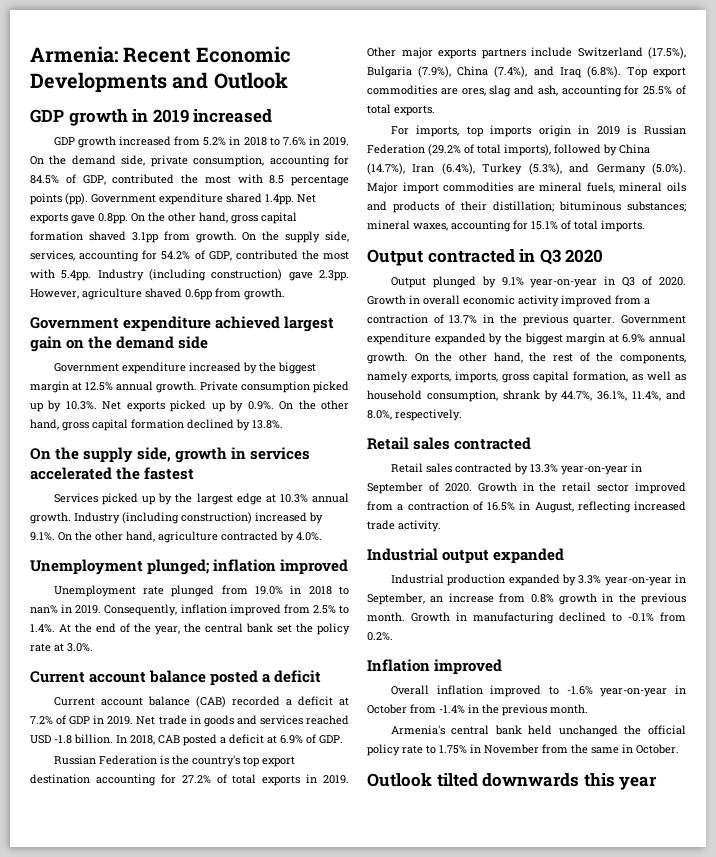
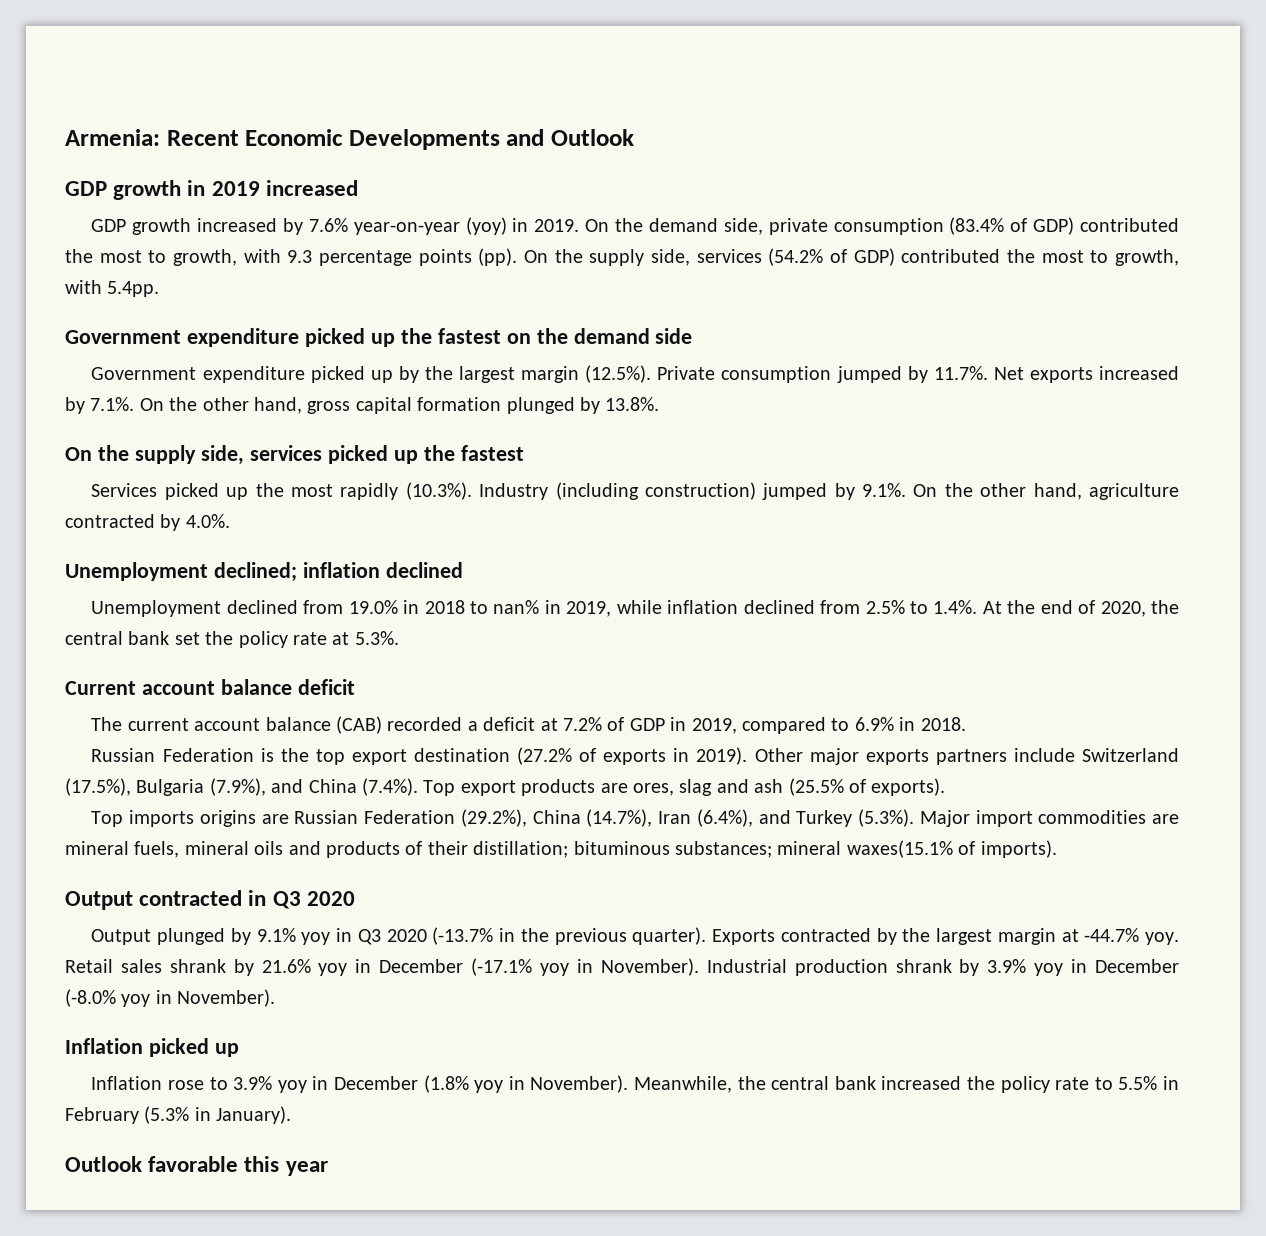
[174,136,306,146] from 5.2% in 2018 to 7.6% -> [283,217,507,235] by 7.6% year-on-year (yoy)
[193,155,349,167] [30,174,349,186] [30,193,316,205] [30,212,297,224] [30,231,349,243] [30,250,349,262] [30,269,349,281] [30,288,285,300] [30,316,335,332] [30,336,209,352] [53,362,316,374] [30,381,349,393] [30,400,349,412] [30,419,234,431] consumption, accounting for 84.5% of GDP, contributed the most with 8.5 percentage points (pp). Government expenditure shared 1.4pp. Net exports gave 0.8pp. On the other hand, gross capital formation shaved 3.1pp from growth. On the supply side, services, accounting for 54.2% of GDP, contributed the most with 5.4pp. Industry (including construction) gave 2.3pp. However, agriculture shaved 0.6pp from growth. // Government expenditure achieved largest gain on the demand side // Government expenditure increased by the biggest margin at 12.5% annual growth. Private consumption picked up by 10.3%. Net exports picked up by 0.9%. On the other hand, gross capital formation declined -> [833,217,1179,235] [65,248,1179,266] [65,280,160,297] [65,328,693,347] [91,365,1180,383] [65,397,575,414] consumption (83.4% of GDP) contributed the most to growth, with 9.3 percentage points (pp). On the supply side, services (54.2% of GDP) contributed the most to growth, with 5.4pp. // Government expenditure picked up the fastest on the demand side // Government expenditure picked up by the largest margin (12.5%). Private consumption jumped by 11.7%. Net exports increased by 7.1%. On the other hand, gross capital formation plunged
[175,447,311,463] [30,467,112,480] growth in services accelerated -> [249,445,418,464] services picked up
[158,493,349,505] [30,512,307,524] by the largest edge at 10.3% annual growth. Industry (including construction) increased -> [255,482,828,500] the most rapidly (10.3%). Industry (including construction) jumped
[147,559,349,575] [53,585,215,597] plunged; inflation improved // Unemployment rate plunged -> [213,562,463,582] [91,600,298,617] declined; inflation declined // Unemployment declined
[75,604,281,616] 2019. Consequently, inflation improved -> [566,600,815,617] 2019, while inflation declined
[134,623,180,635] the year, -> [1100,601,1146,617] 2020,
[67,643,93,652] [30,670,272,686] 3.0%. // Current account balance posted a -> [354,631,399,645] [65,679,292,695] 5.3%. // Current account balance
[53,697,95,706] Current -> [91,717,189,731] The current
[107,715,349,727] [30,734,343,746] 2019. Net trade in goods and services reached USD -1.8 billion. In 2018, CAB posted a deficit at 6.9% of GDP. -> [691,717,966,734] 2019, compared to 6.9% in 2018.
[191,755,240,767] country's -> (309, 755) none
[95,774,257,786] accounting for 27.2% of total -> [517,747,597,765] (27.2% of
[323,775,349,784] 2019. -> [696,747,748,765] 2019).
[457,66,621,78] China (7.4%), and Iraq (6.8%). -> [271,778,418,796] and China (7.4%).
[367,85,437,95] commodities -> [521,779,596,796] products
[537,85,686,97] [367,104,435,116] [390,125,686,137] [367,144,650,156] [367,163,686,175] ash, accounting for 25.5% of total exports. // For imports, top imports origin in 2019 is Russian Federation (29.2% of total imports), followed by China (14.7%), Iran (6.4%), Turkey (5.3%), and Germany (5.0%). -> [754,778,946,796] [91,809,915,827] ash (25.5% of exports). // Top imports origins are Russian Federation (29.2%), China (14.7%), Iran (6.4%), and Turkey (5.3%).
[413,220,645,232] waxes, accounting for 15.1% of total imports. -> [846,840,1057,858] waxes(15.1% of imports).
[530,276,686,288] [367,295,650,307] [367,314,686,326] [367,333,686,345] [367,352,686,364] [367,371,686,383] [367,390,686,402] [367,409,462,421] [367,437,532,450] [390,463,642,475] [367,482,686,494] [367,501,686,513] [367,520,441,532] [367,548,565,564] [390,574,686,586] [367,593,686,605] [367,612,686,624] [367,632,393,641] [367,659,503,675] [390,685,686,697] [367,704,588,716] [390,725,686,737] [367,744,679,756] [367,773,580,787] year-on-year in Q3 of 2020. Growth in overall economic activity improved from a contraction of 13.7% in the previous quarter. Government expenditure expanded by the biggest margin at 6.9% annual growth. On the other hand, the rest of the components, namely exports, imports, gross capital formation, as well as household consumption, shrank by 44.7%, 36.1%, 11.4%, and 8.0%, respectively. // Retail sales contracted // Retail sales contracted by 13.3% year-on-year in September of 2020. Growth in the retail sector improved from a contraction of 16.5% in August, reflecting increased trade activity. // Industrial output expanded // Industrial production expanded by 3.3% year-on-year in September, an increase from 0.8% growth in the previous month. Growth in manufacturing declined to -0.1% from 0.2%. // Inflation improved // Overall inflation improved to -1.6% year-on-year in October from -1.4% in the previous month. // Armenia's central bank held unchanged the official policy rate to 1.75% in November from the same in October. // Outlook tilted downwards -> [301,927,1179,945] [65,958,1180,976] [65,989,276,1007] [65,1038,239,1057] [91,1075,1179,1093] [65,1106,292,1124] [65,1156,239,1172] yoy in Q3 2020 (-13.7% in the previous quarter). Exports contracted by the largest margin at -44.7% yoy. Retail sales shrank by 21.6% yoy in December (-17.1% yoy in November). Industrial production shrank by 3.9% yoy in December (-8.0% yoy in November). // Inflation picked up // Inflation rose to 3.9% yoy in December (1.8% yoy in November). Meanwhile, the central bank increased the policy rate to 5.5% in February (5.3% in January). // Outlook favorable

